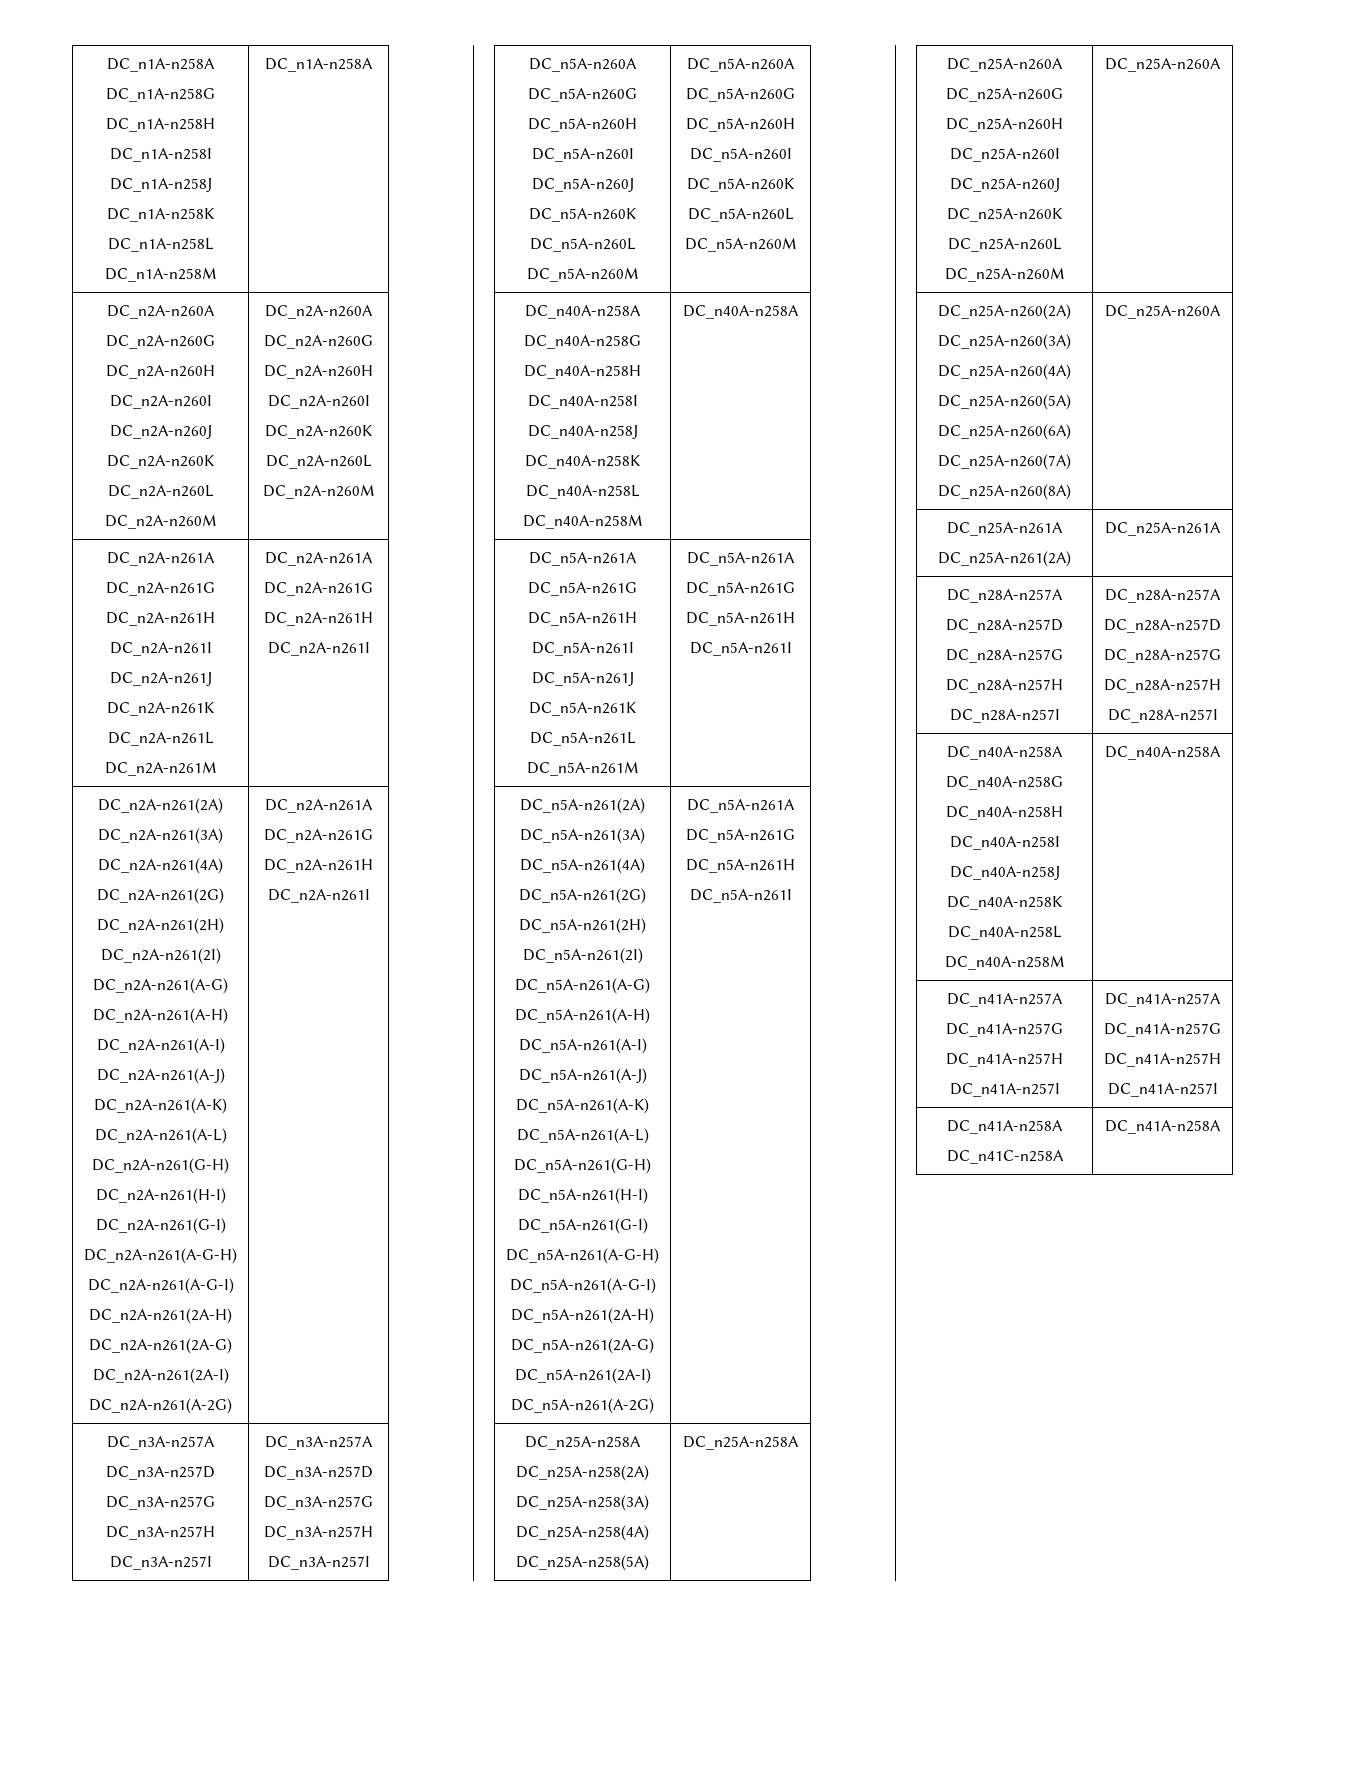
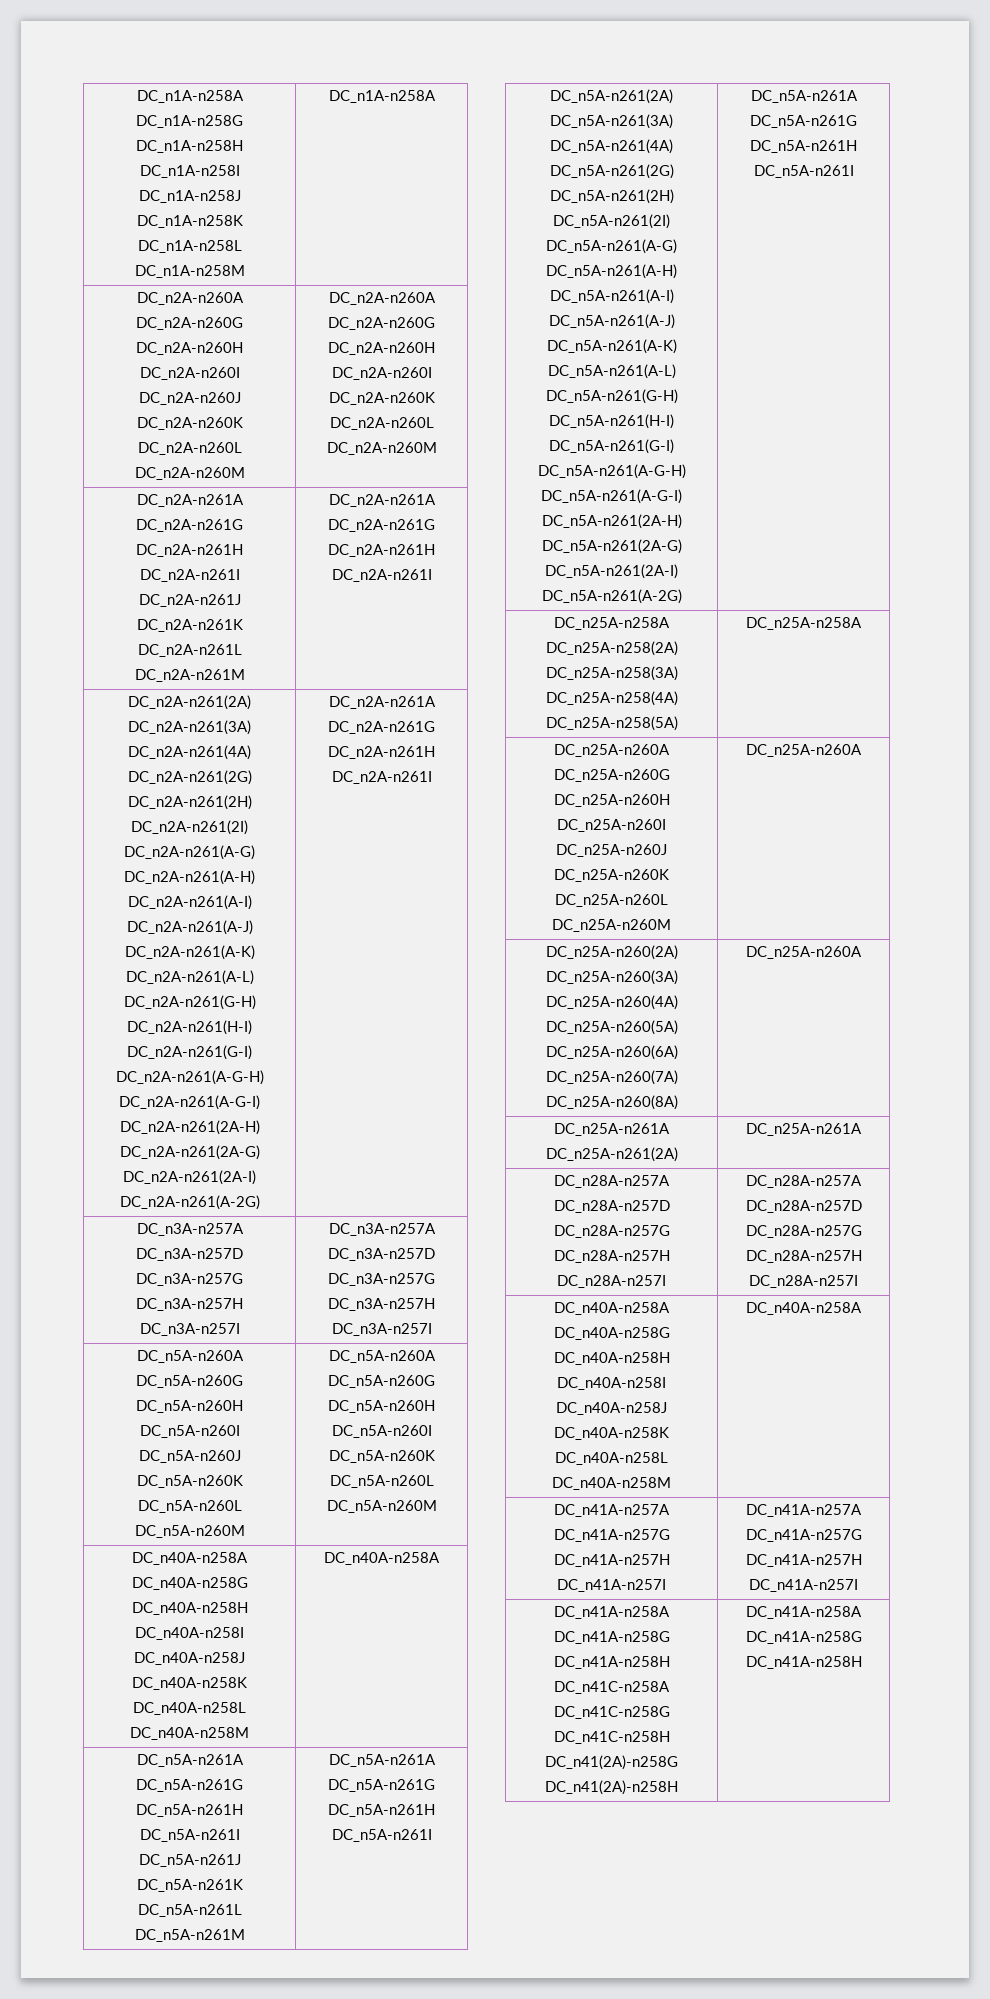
(1063, 1127) none -> [553,1631,670,1644] [553,1656,670,1669] // DC_n41A-n258G // DC_n41A-n258H
[1105,1120,1221,1134] | DC_n41A-n258A -> [553,1706,670,1719] [553,1731,670,1744] [545,1755,678,1770] [545,1780,678,1795] [746,1606,862,1619] [745,1631,862,1644] [745,1656,862,1669] // DC_n41C-n258G // DC_n41C-n258H // DC_n41(2A)-n258G // DC_n41(2A)-n258H | DC_n41A-n258A // DC_n41A-n258G // DC_n41A-n258H

